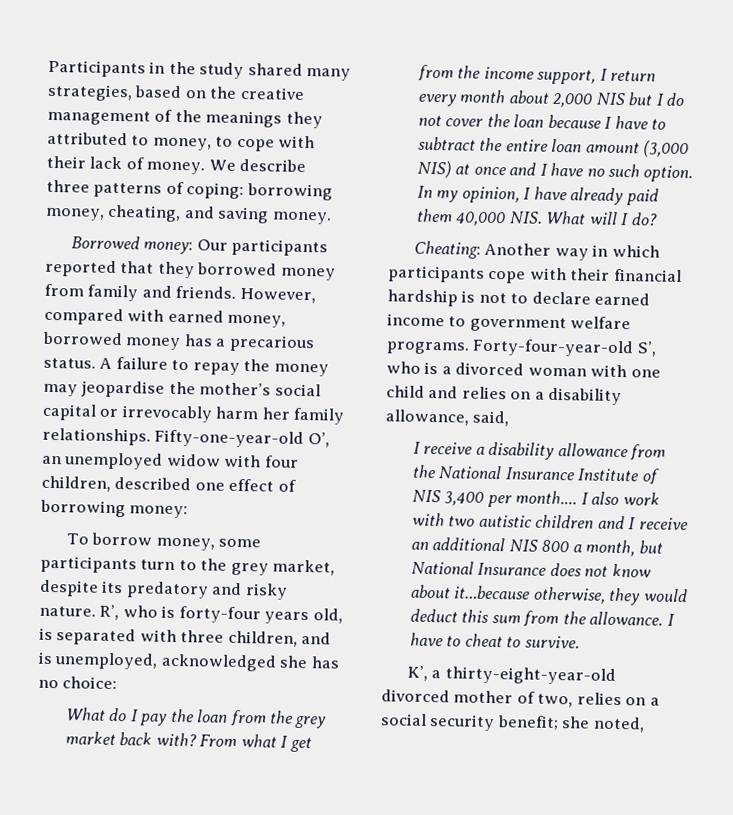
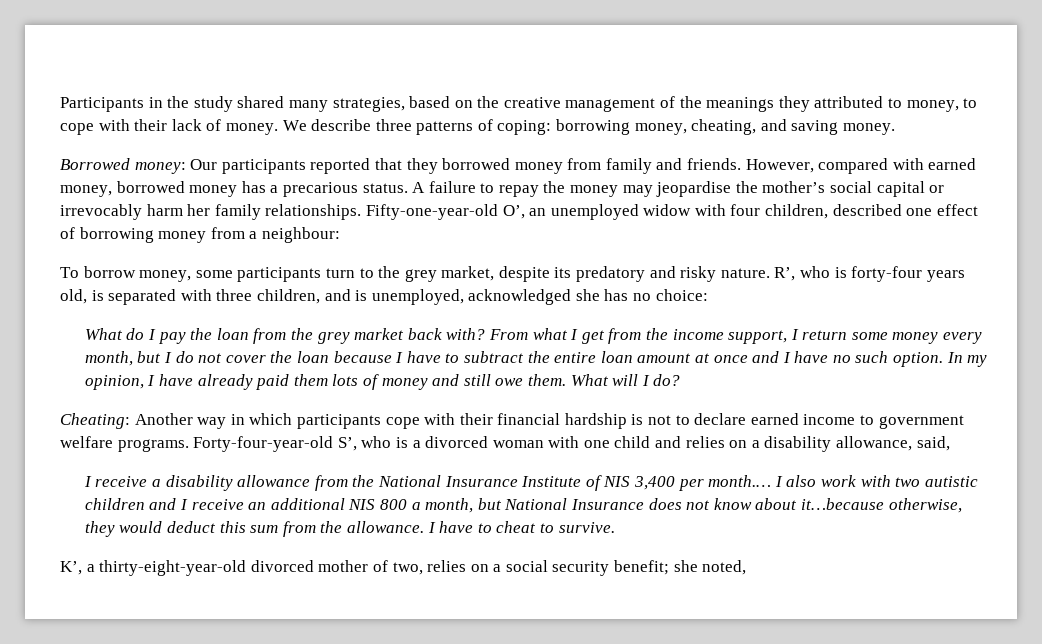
[129,505,189,519] money: -> [158,227,340,243] money from a neighbour:
[417,89,626,108] every month about 2,000 NIS -> [851,332,983,344] [84,351,133,366] some money every month,
[643,140,690,159] [416,160,452,179] (3,000 NIS) -> (692, 358) none
[455,211,543,227] 40,000 NIS. -> [332,374,566,390] lots of money and still owe them.

